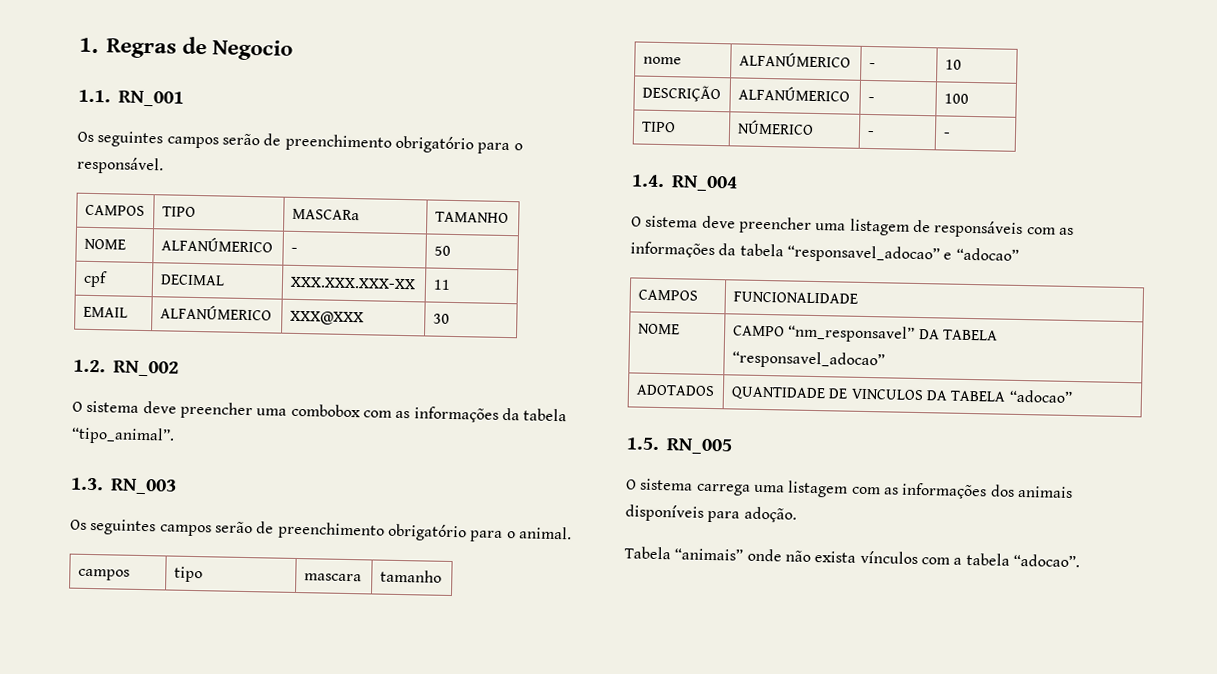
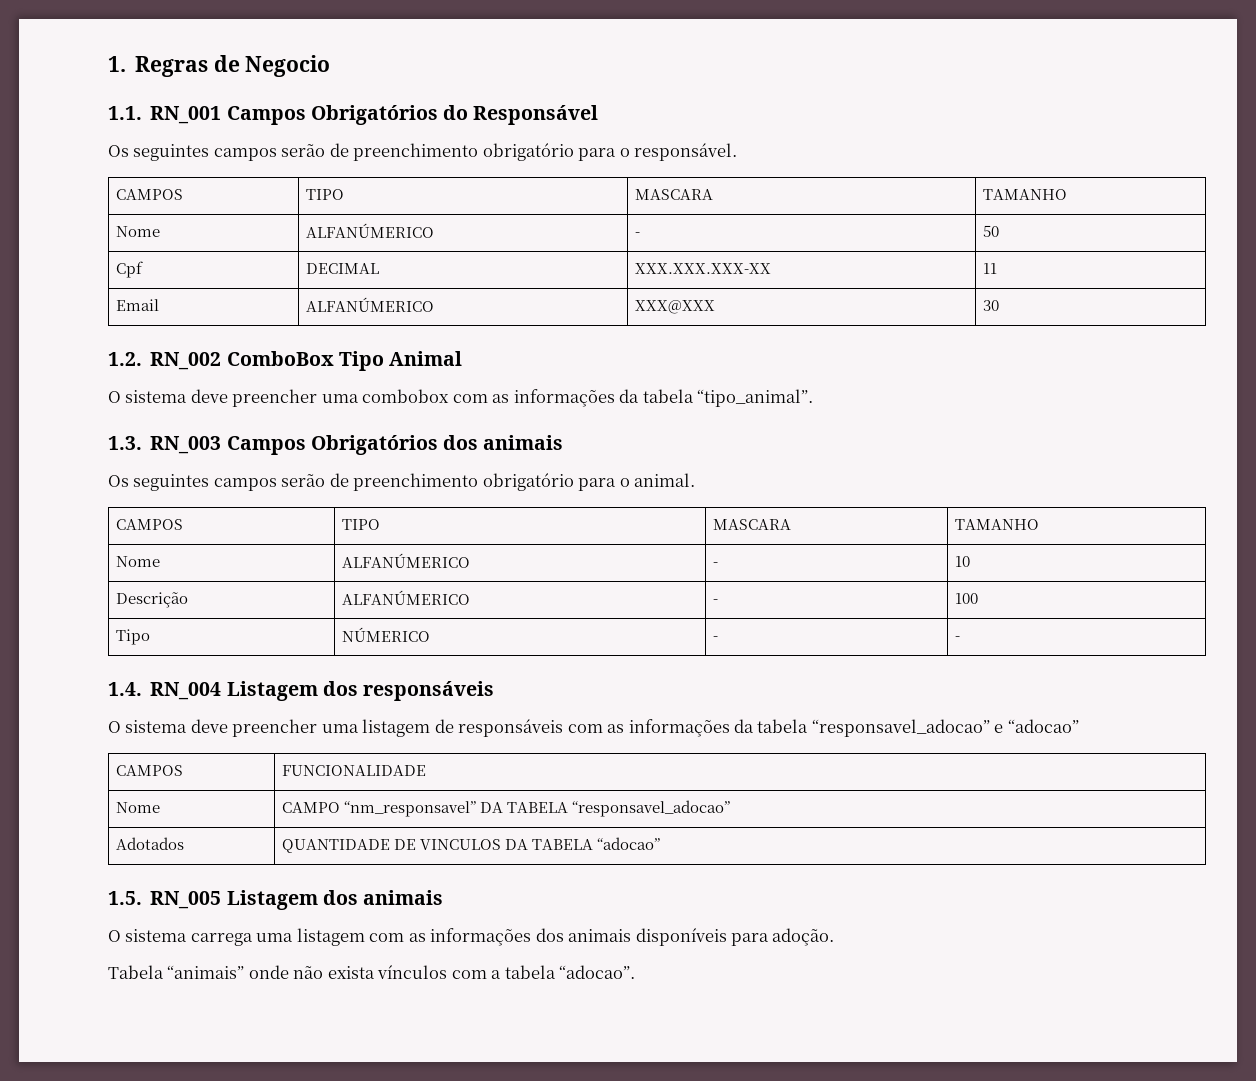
(184, 98) none -> [226,105,599,125] Campos Obrigatórios do Responsável
[291,208,360,221] [434,211,509,224] [83,238,126,250] MASCARa | TAMANHO // NOME -> [634,189,713,200] [982,189,1067,200] [115,226,160,237] MASCARA | TAMANHO // Nome
[82,270,108,288] cpf -> [115,261,143,278] Cpf
[82,306,128,318] EMAIL -> [115,299,159,311] Email
(179, 368) none -> [226,351,463,371] ComboBox Tipo Animal
(177, 486) none -> [226,435,564,455] Campos Obrigatórios dos animais
[77,568,130,581] [173,566,203,583] [303,573,362,582] [379,569,442,583] [642,56,682,65] campos | tipo | mascara | tamanho // nome -> [115,519,183,530] [341,519,380,530] [712,519,791,530] [954,519,1039,530] [115,556,160,567] CAMPOS | TIPO | MASCARA | TAMANHO // Nome
[641,84,721,103] DESCRIÇÃO -> [115,592,188,608] Descrição
[640,121,676,133] TIPO -> [115,629,150,645] Tipo
(738, 183) none -> [226,681,495,701] Listagem dos responsáveis
[637,323,680,335] NOME -> [115,802,160,813] Nome
[635,384,715,397] ADOTADOS -> [115,837,184,850] Adotados
(733, 446) none -> [226,890,444,910] Listagem dos animais

